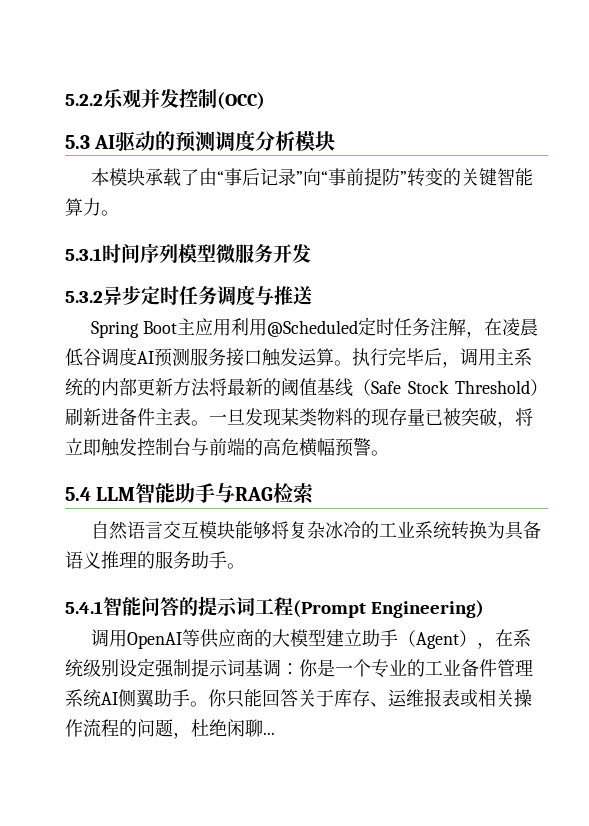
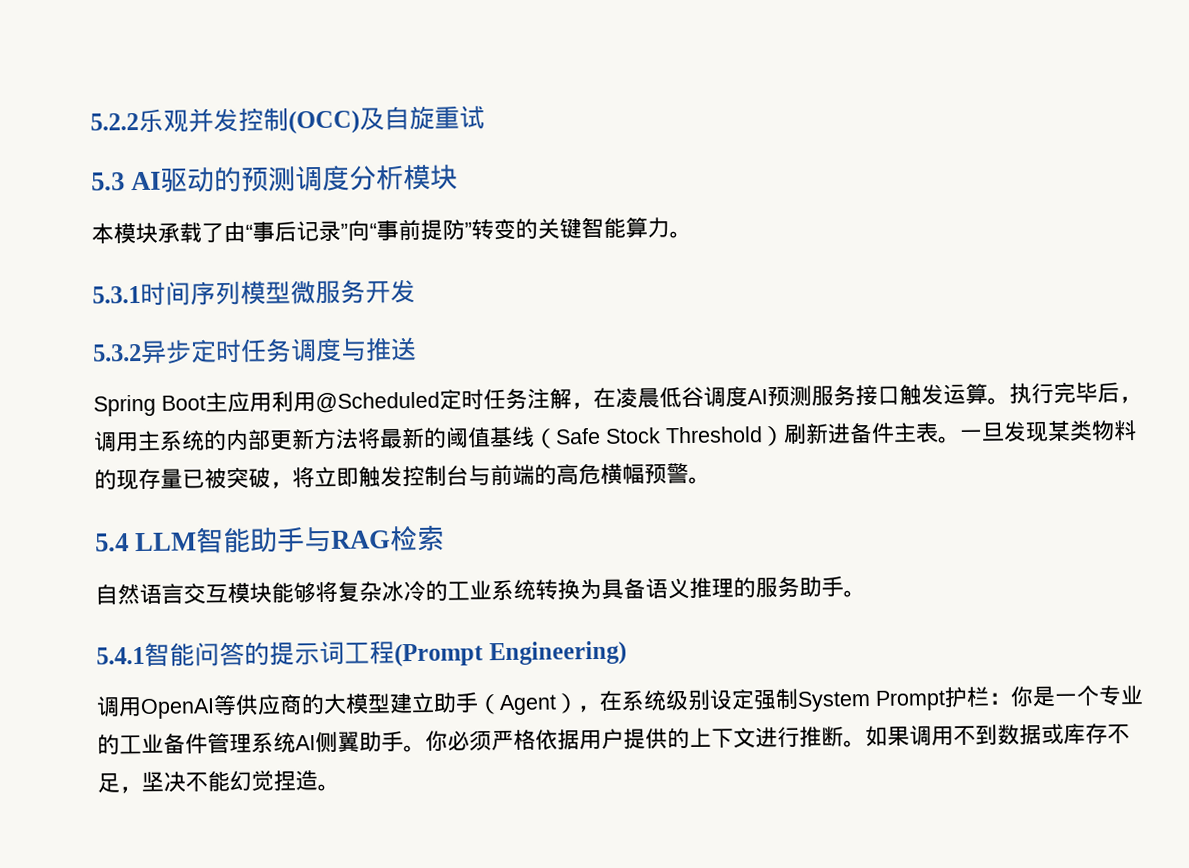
(265, 101) none -> [359,105,485,131] 及自旋重试
[191,659,281,677] 提示词基调 -> [797,686,990,712] System Prompt护栏
[226,688,532,708] [65,719,275,739] 只能回答关于库存、运维报表或相关操作流程的问题，杜绝闲聊... -> [447,723,1130,752] [97,770,340,794] 必须严格依据用户提供的上下文进行推断。如果调用不到数据或库存不足，坚决不能幻觉捏造。

